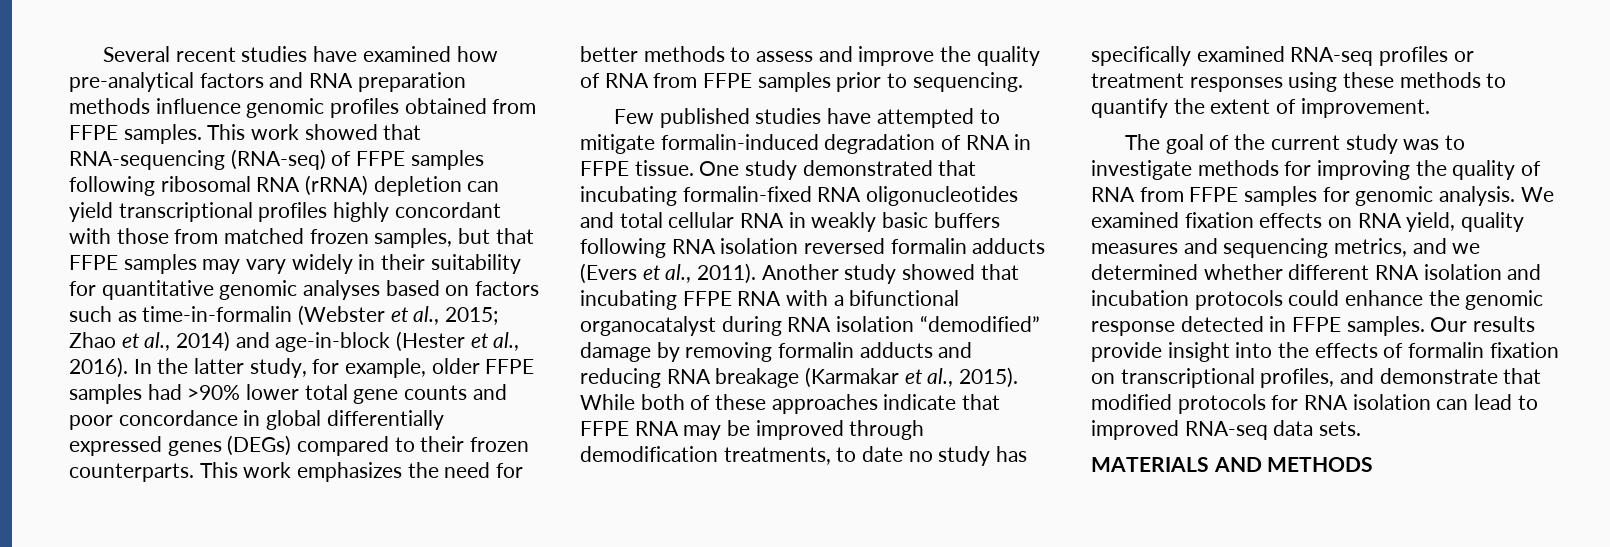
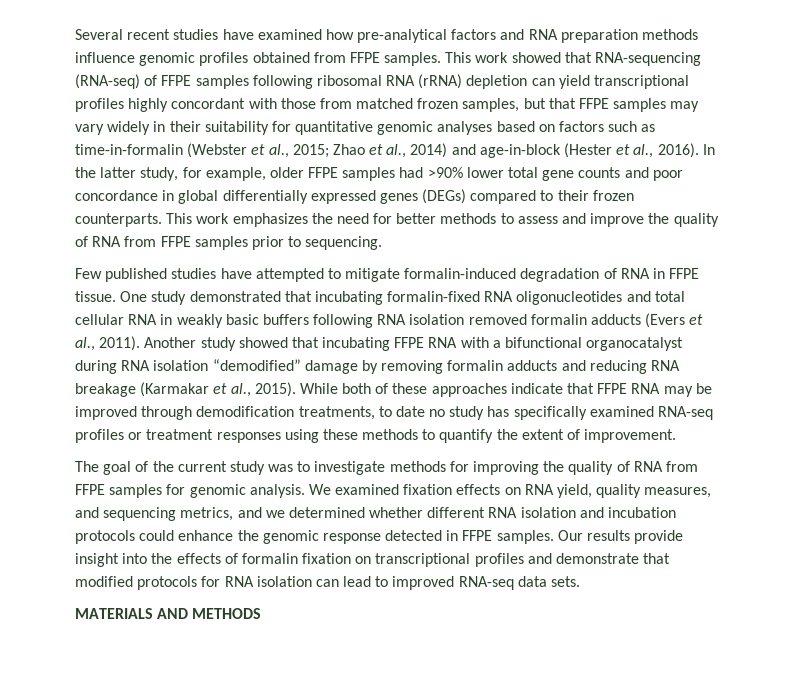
[804,238,886,254] reversed -> [468,314,527,325] removed
[1091,243,1178,254] measures -> [644,487,712,498] measures,
[1260,368,1335,388] profiles, -> [474,553,524,567] profiles

